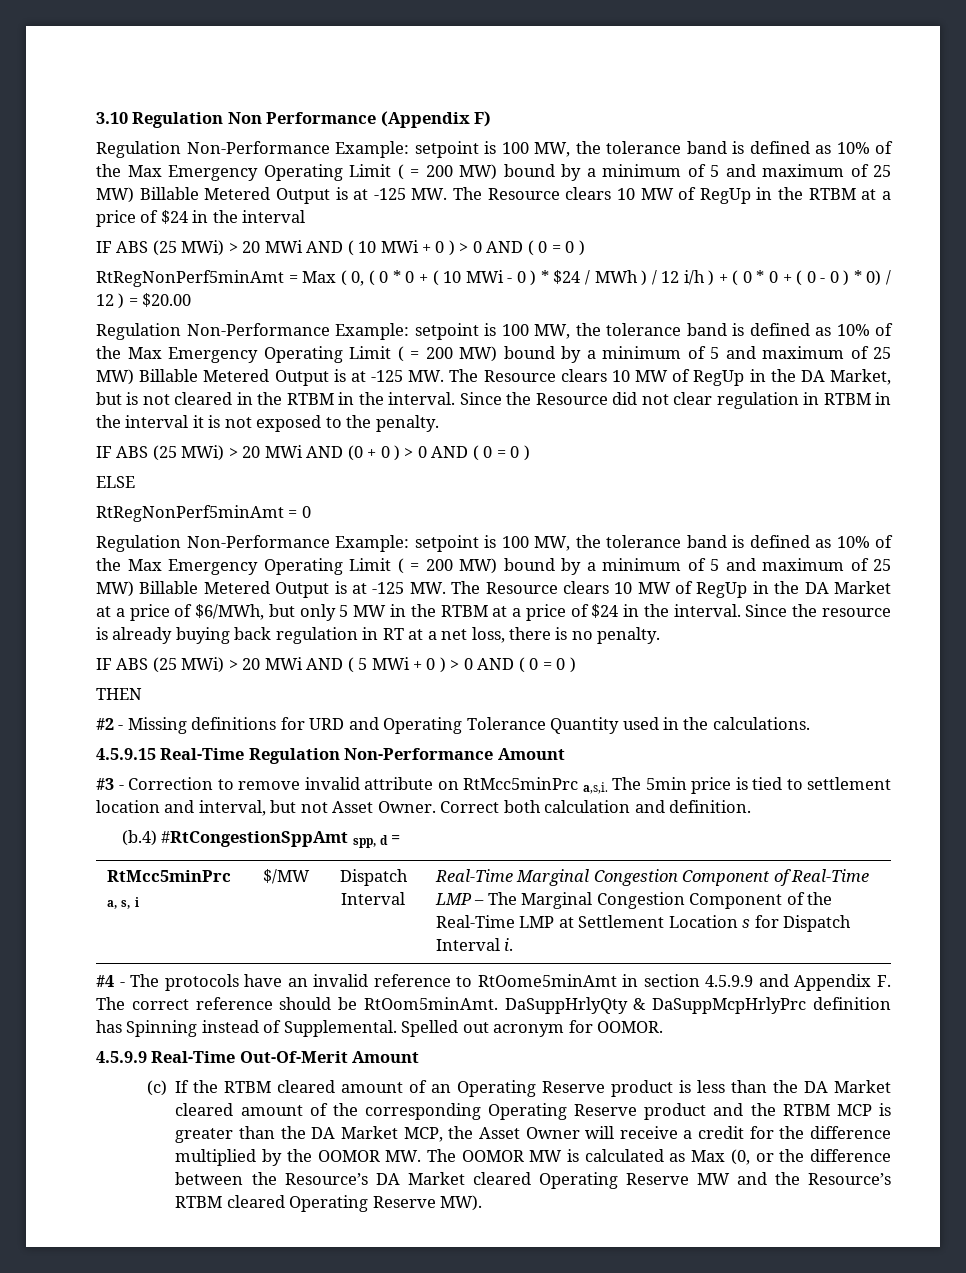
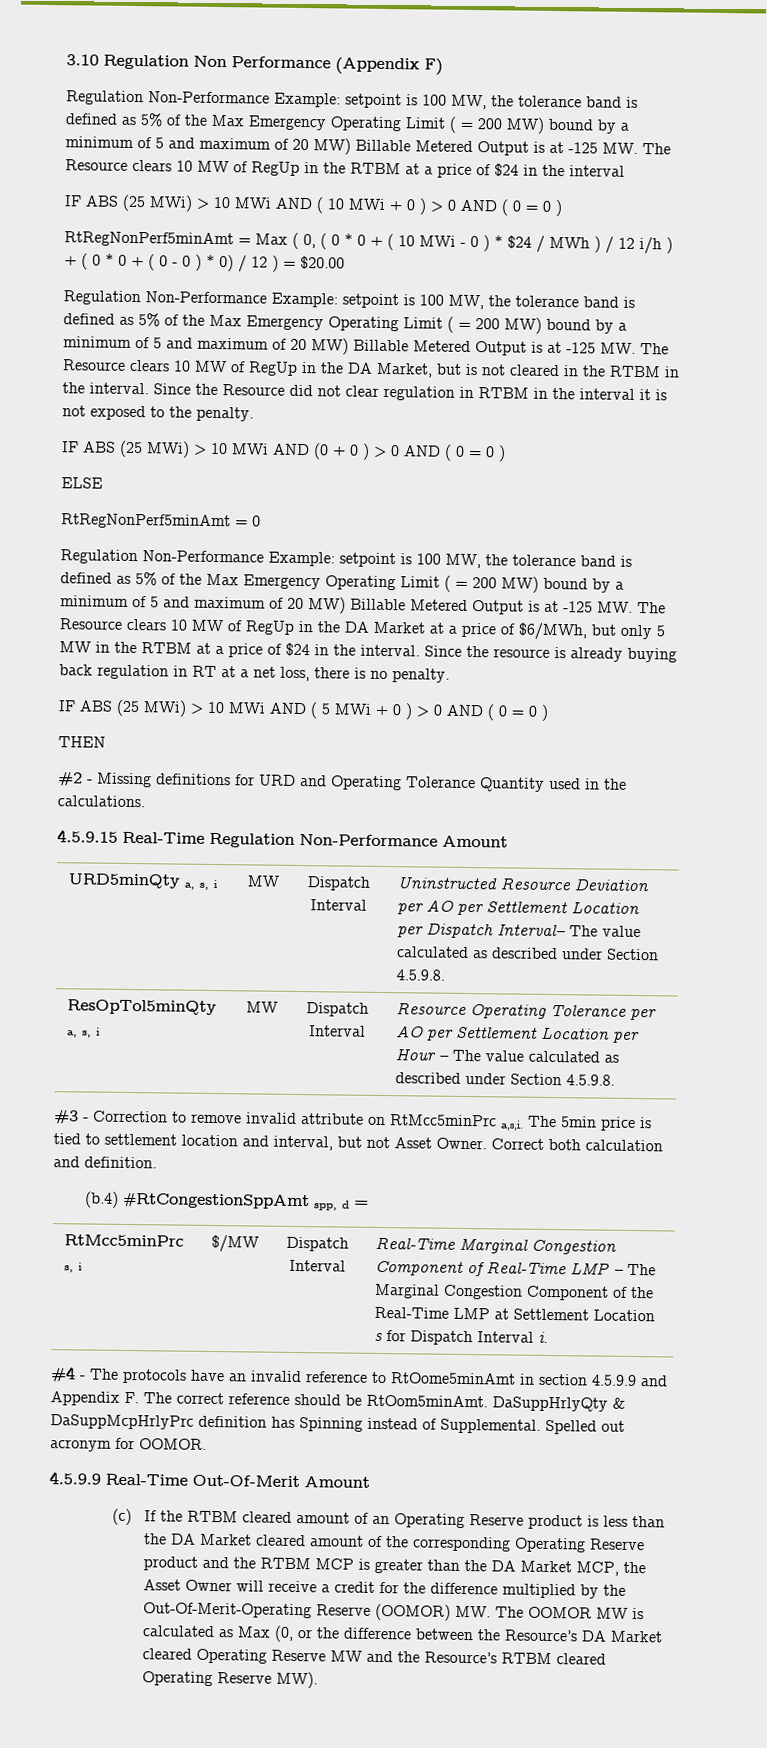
[836,142,870,154] 10% -> [140,113,163,127] 5%
[873,165,891,177] 25 -> [292,138,309,151] 20
[242,241,261,253] 20 -> [213,196,231,209] 10
[836,324,870,336] 10% -> [138,313,160,327] 5%
[873,347,891,359] 25 -> [290,338,307,351] 20
[242,446,261,458] 20 -> [210,442,228,455] 10
[836,536,870,548] 10% -> [135,572,157,586] 5%
[873,559,891,571] 25 -> [287,597,304,610] 20
[242,658,261,670] 20 -> [207,701,225,714] 10
(565, 754) none -> [68,873,219,890] [247,875,279,887] [307,876,370,891] [310,899,367,911] [397,876,650,892] [397,900,641,916] [397,922,642,939] [397,946,660,961] [396,969,446,981] [67,999,218,1016] [67,1027,102,1038] [246,1001,278,1013] [306,1002,369,1017] [309,1025,366,1037] [396,1002,658,1021] [396,1026,641,1044] [395,1048,620,1063] [395,1072,616,1086] // URD5minQty a, s, i | MW | Dispatch Interval | Uninstructed Resource Deviation per AO per Settlement Location per Dispatch Interval– The value calculated as described under Section 4.5.9.8. // ResOpTol5minQty a, s, i | MW | Dispatch Interval | Resource Operating Tolerance per AO per Settlement Location per Hour – The value calculated as described under Section 4.5.9.8.
[106,900,117,909] a, -> (185, 1240) none
[317,1150,380,1162] OOMOR -> [143,1602,452,1621] Out-Of-Merit-Operating Reserve (OOMOR)

